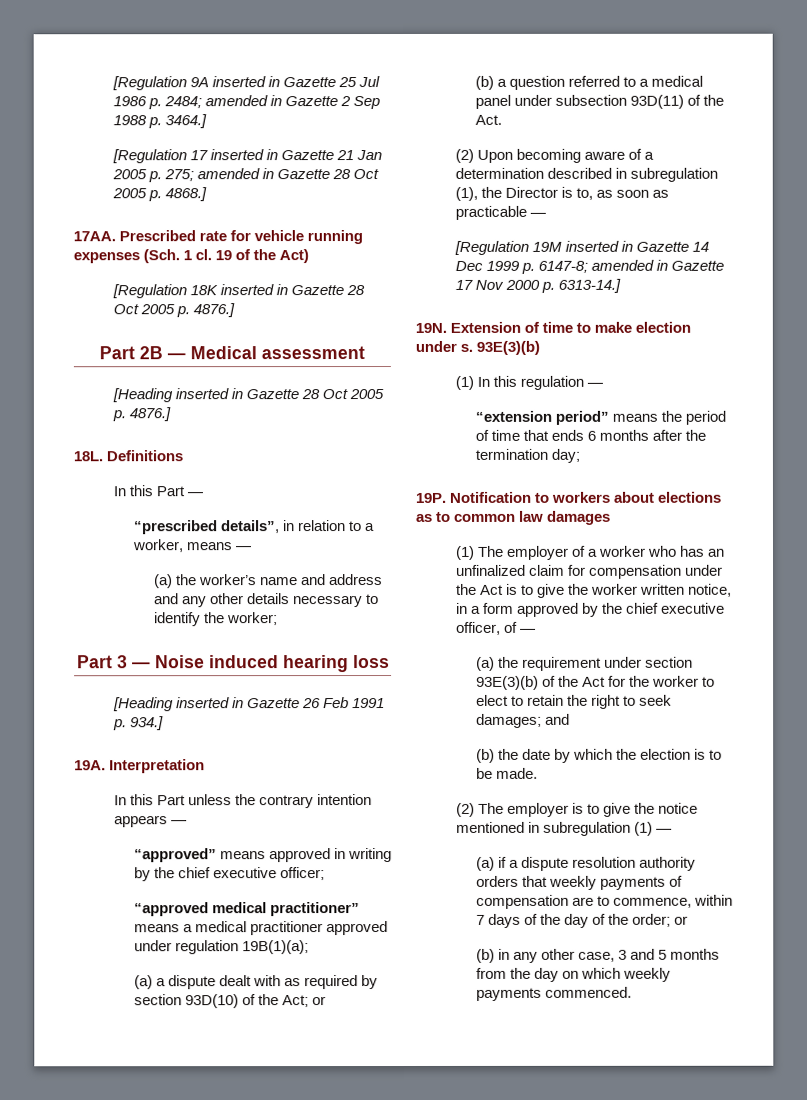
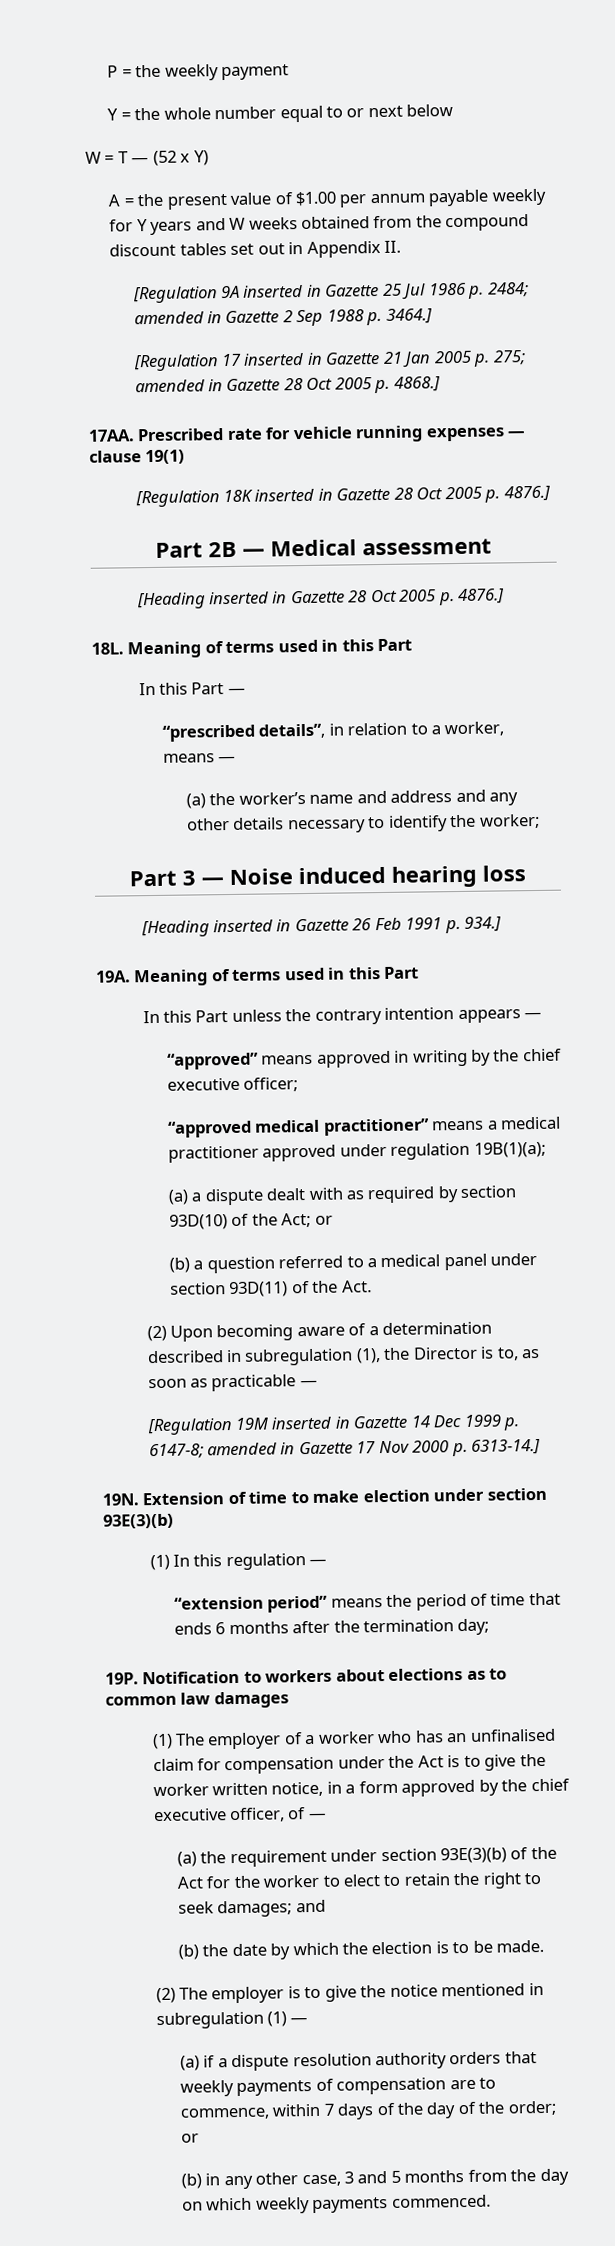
(111, 83) none -> [107,64,290,81] [107,103,454,123] [85,150,209,166] [108,188,547,210] [109,214,530,235] [109,240,401,258] P = the weekly payment // Y = the whole number equal to or next below // W = T — (52 x Y) // A = the present value of $1.00 per annum payable weekly for Y years and W weeks obtained from the compound discount tables set out in Appendix II. //
[143,249,310,264] (Sch. 1 cl. 19 of the Act) -> [507,431,527,437] [89,449,186,465] — clause 19(1)
[106,450,184,462] Definitions -> [127,638,413,659] Meaning of terms used in this Part
[109,759,206,774] Interpretation -> [133,966,420,987] Meaning of terms used in this Part
[554,94,627,106] subsection -> [169,1282,226,1295] section
[460,343,474,352] s. -> [486,1487,547,1501] section
[455,564,526,576] unfinalized -> [469,1728,556,1742] unfinalised

